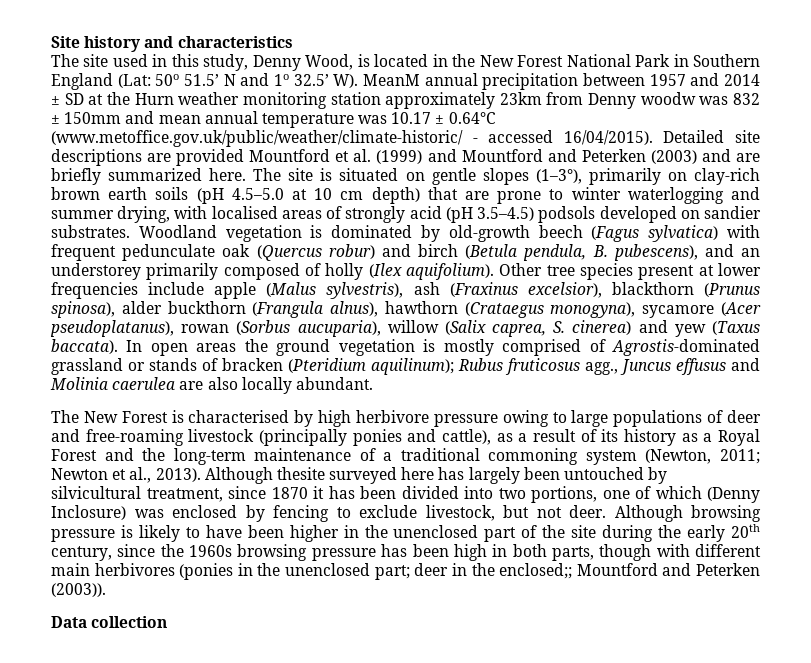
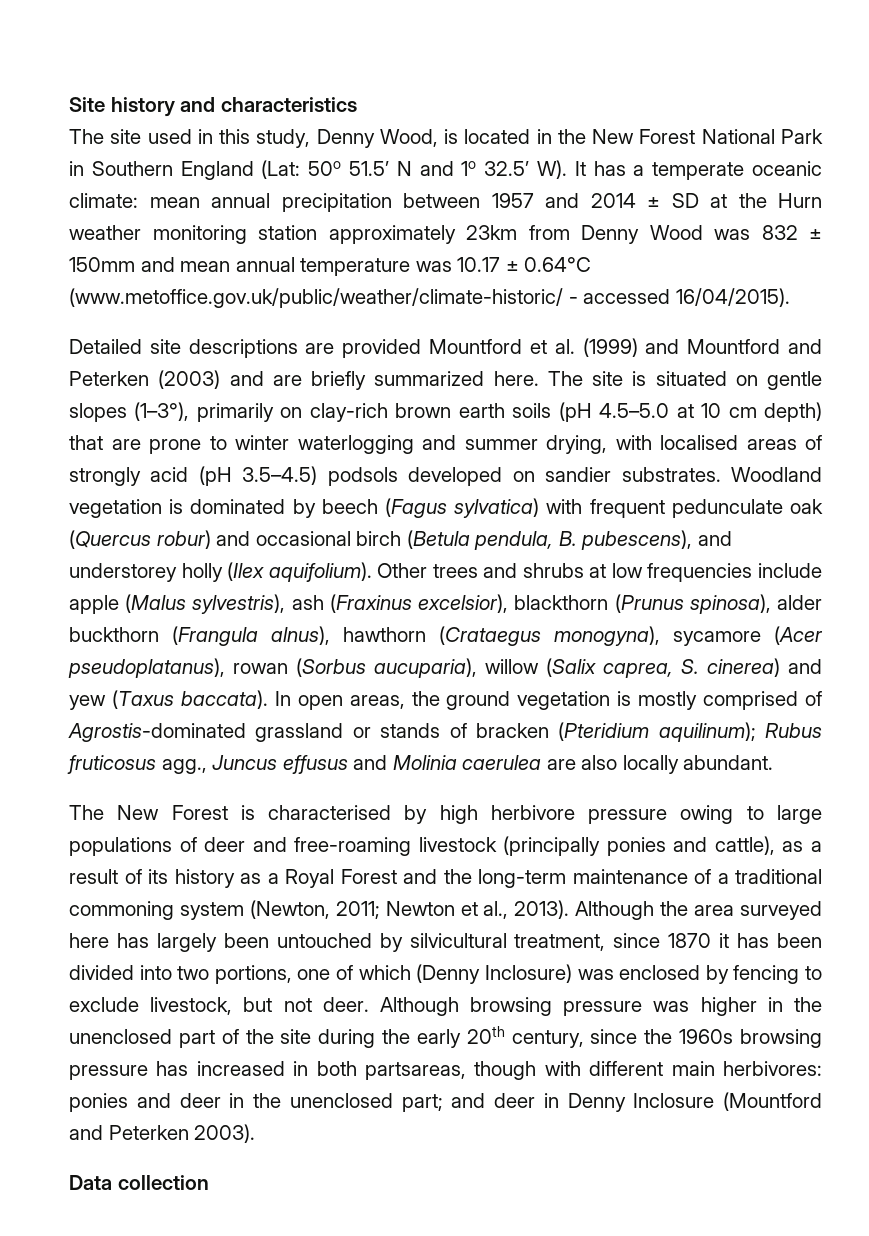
[363,74,420,86] MeanM -> [574,161,822,180] [69,193,200,208] It has a temperate oceanic climate: mean
[640,92,696,105] woodw -> [649,225,703,240] Wood
(653, 137) none -> (790, 297) //
[448,225,530,242] old-growth -> (316, 508) none
(411, 250) none -> [255,531,351,546] occasional
[741,248,760,257] [51,263,761,280] an understorey primarily composed of holly (Ilex aquifolium). Other tree species present at lower -> [69,562,643,582] understorey holly (Ilex aquifolium). Other trees and shrubs at low
[196,343,237,352] areas -> [349,695,405,709] areas,
[276,467,325,480] thesite -> [660,901,735,916] the area
[120,525,284,542] is likely to have been -> [653,1001,690,1012] was
[412,544,487,561] been high -> [196,1061,285,1076] increased
[551,546,594,561] parts, -> [365,1062,466,1080] partsareas,
[94,563,234,580] herbivores (ponies -> [722,1061,822,1076] [69,1093,221,1112] herbivores: ponies and deer
[414,563,761,579] [51,583,106,597] deer in the enclosed;; Mountford and Peterken (2003)). -> [451,1092,822,1112] [69,1124,256,1143] and deer in Denny Inclosure (Mountford and Peterken 2003).

